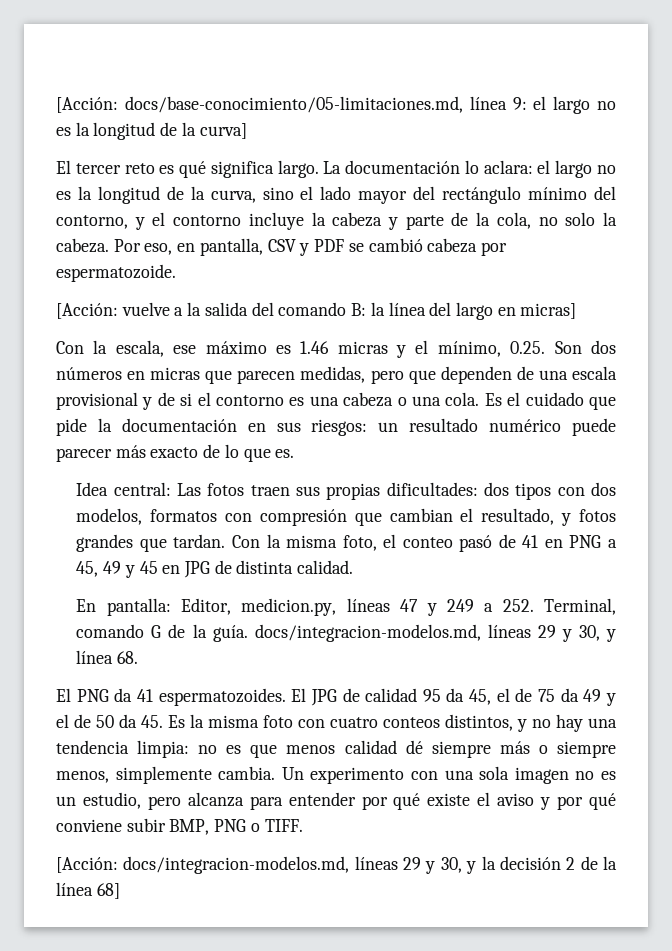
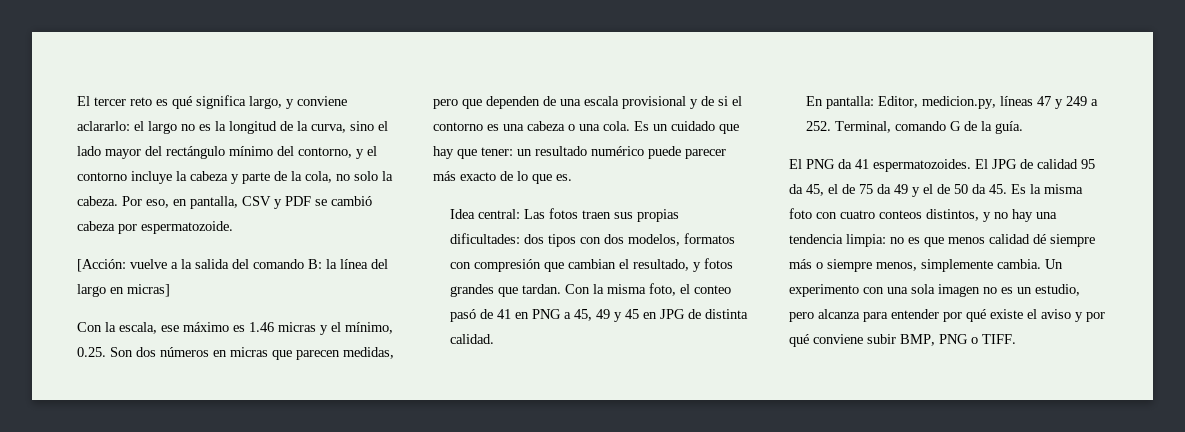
[56,96,616,114] [56,122,247,140] [Acción: docs/base-conocimiento/05-limitaciones.md, línea 9: el largo no es la longitud de la curva] // -> (77, 101) none
[277,160,533,178] largo. La documentación lo aclara: -> [249,96,347,109] [77,121,130,131] largo, y conviene aclararlo:
[507,392,521,406] el -> [653,124,668,131] un
[56,418,368,436] pide la documentación en sus riesgos: -> [433,146,513,159] hay que tener:
[254,624,617,642] [76,650,139,664] docs/integracion-modelos.md, líneas 29 y 30, y línea 68. -> (1023, 127) none
[56,856,618,874] [56,882,120,899] // [Acción: docs/integracion-modelos.md, líneas 29 y 30, y la decisión 2 de la línea 68] -> (1016, 339) none

